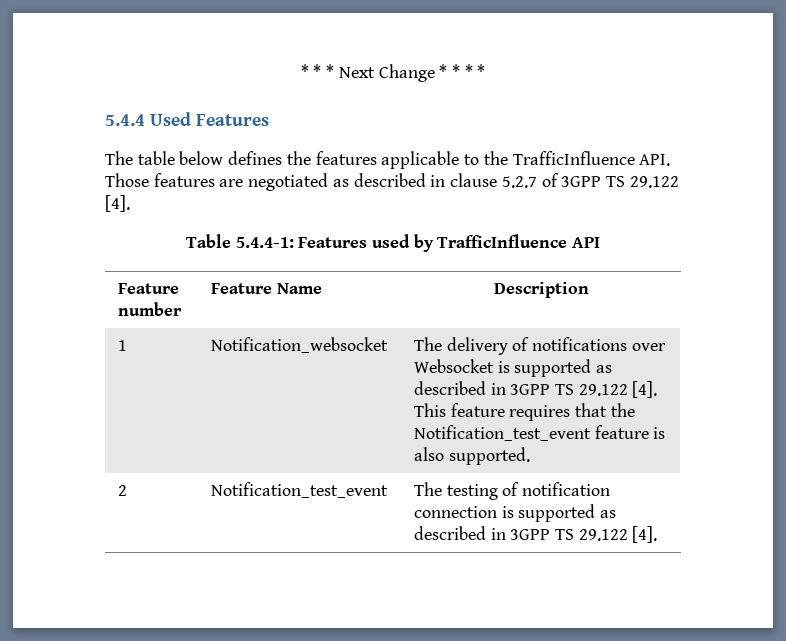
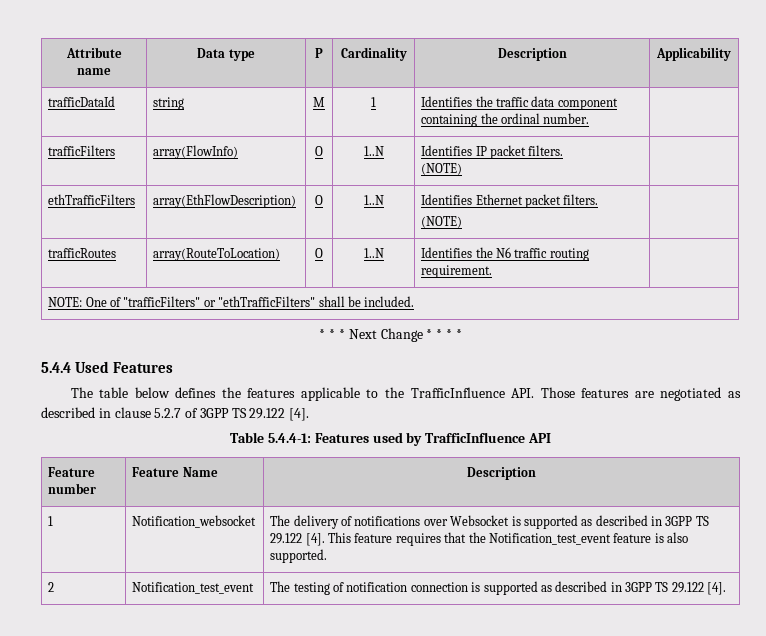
(300, 71) none -> [65,47,122,58] [77,68,111,75] [197,48,255,61] [315,48,323,58] [340,47,407,61] [497,48,567,61] [656,47,731,61] [48,96,116,107] [153,97,185,110] [313,97,325,107] [371,97,376,107] [421,96,618,110] [421,113,590,127] [48,145,116,156] [153,145,239,159] [315,146,323,156] [363,146,384,156] [421,145,564,159] [421,163,463,175] [48,194,136,205] [153,194,297,208] [315,195,323,205] [363,195,384,205] [421,194,599,208] [421,216,463,228] [48,248,117,258] [153,248,281,261] [315,248,323,258] [363,248,384,258] [421,247,589,261] [421,265,493,278] [48,296,415,307] Attribute name | Data type | P | Cardinality | Description | Applicability // trafficDataId | string | M | 1 | Identifies the traffic data component containing the ordinal number. | // trafficFilters | array(FlowInfo) | O | 1..N | Identifies IP packet filters. // (NOTE) | // ethTrafficFilters | array(EthFlowDescription) | O | 1..N | Identifies Ethernet packet filters. // (NOTE) | // trafficRoutes | array(RouteToLocation) | O | 1..N | Identifies the N6 traffic routing requirement. | // NOTE: One of "trafficFilters" or "ethTrafficFilters" shall be included. //

